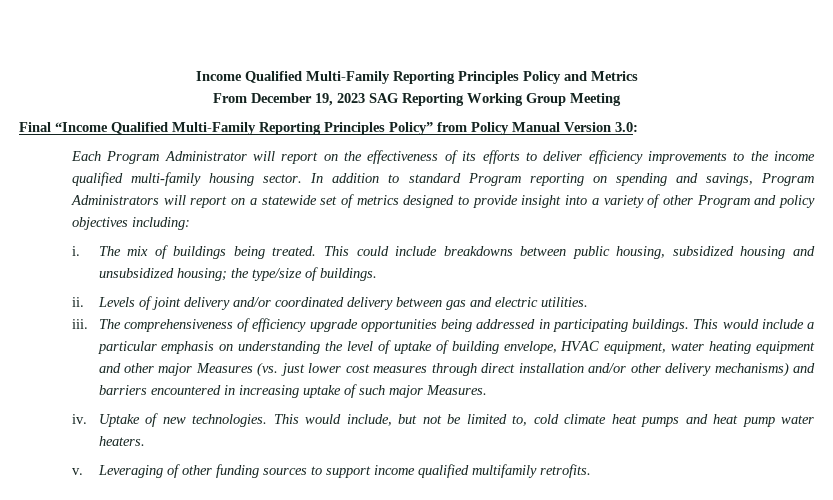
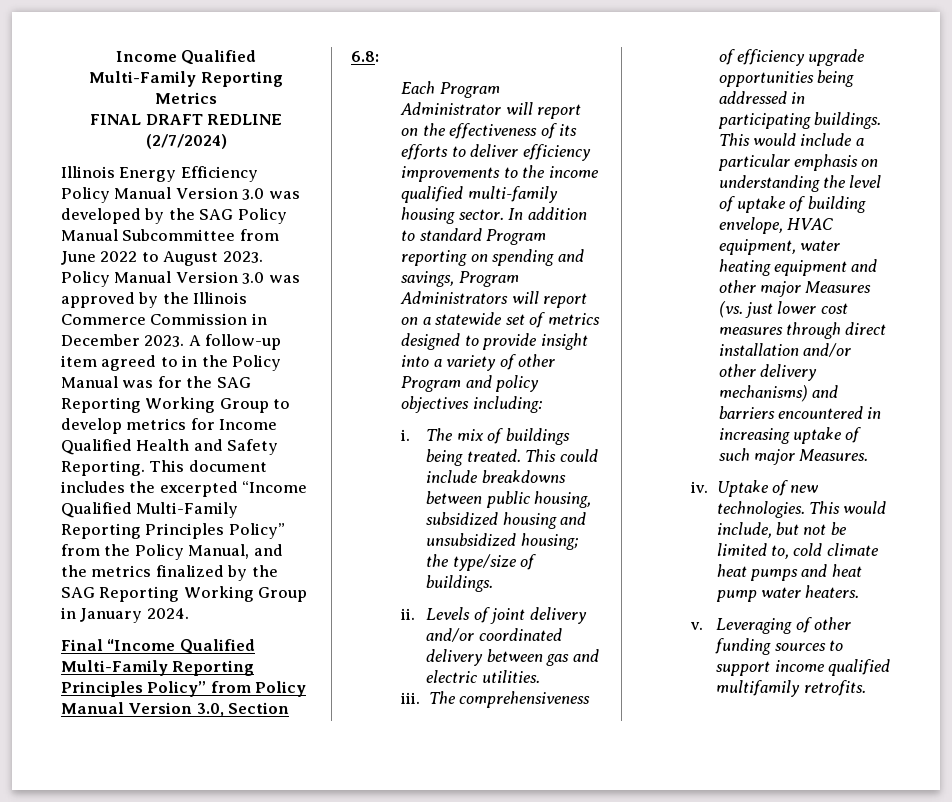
[457,71,638,84] [213,93,621,106] Principles Policy and Metrics // From December 19, 2023 SAG Reporting Working Group Meeting -> [155,92,217,104] [90,114,282,125] [145,134,227,149] [61,166,258,182] [61,187,300,203] [61,208,287,224] [61,229,279,241] [61,251,263,266] [61,271,300,287] [61,292,248,308] [61,313,267,325] [61,334,282,350] [61,355,282,371] [61,376,251,388] [61,397,291,413] [61,418,278,434] [61,439,279,455] [61,460,267,476] [61,481,308,497] [61,502,239,518] [61,523,285,539] [61,544,283,560] [61,565,278,581] [61,586,308,602] [61,607,189,623] Metrics // FINAL DRAFT REDLINE (2/7/2024) // Illinois Energy Efficiency Policy Manual Version 3.0 was developed by the SAG Policy Manual Subcommittee from June 2022 to August 2023. Policy Manual Version 3.0 was approved by the Illinois Commerce Commission in December 2023. A follow-up item agreed to in the Policy Manual was for the SAG Reporting Working Group to develop metrics for Income Qualified Health and Safety Reporting. This document includes the excerpted “Income Qualified Multi-Family Reporting Principles Policy” from the Policy Manual, and the metrics finalized by the SAG Reporting Working Group in January 2024.
[615,122,638,132] 3.0: -> [196,702,290,717] [351,51,379,62] 3.0, Section 6.8:

